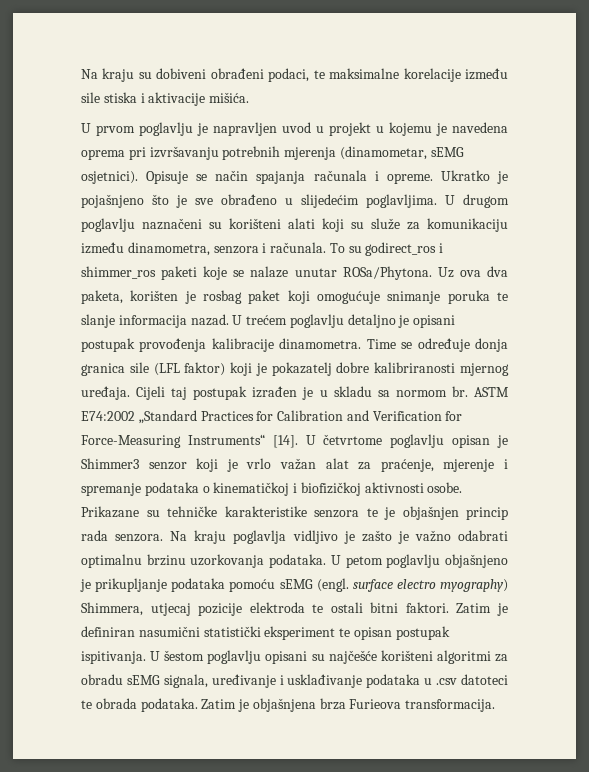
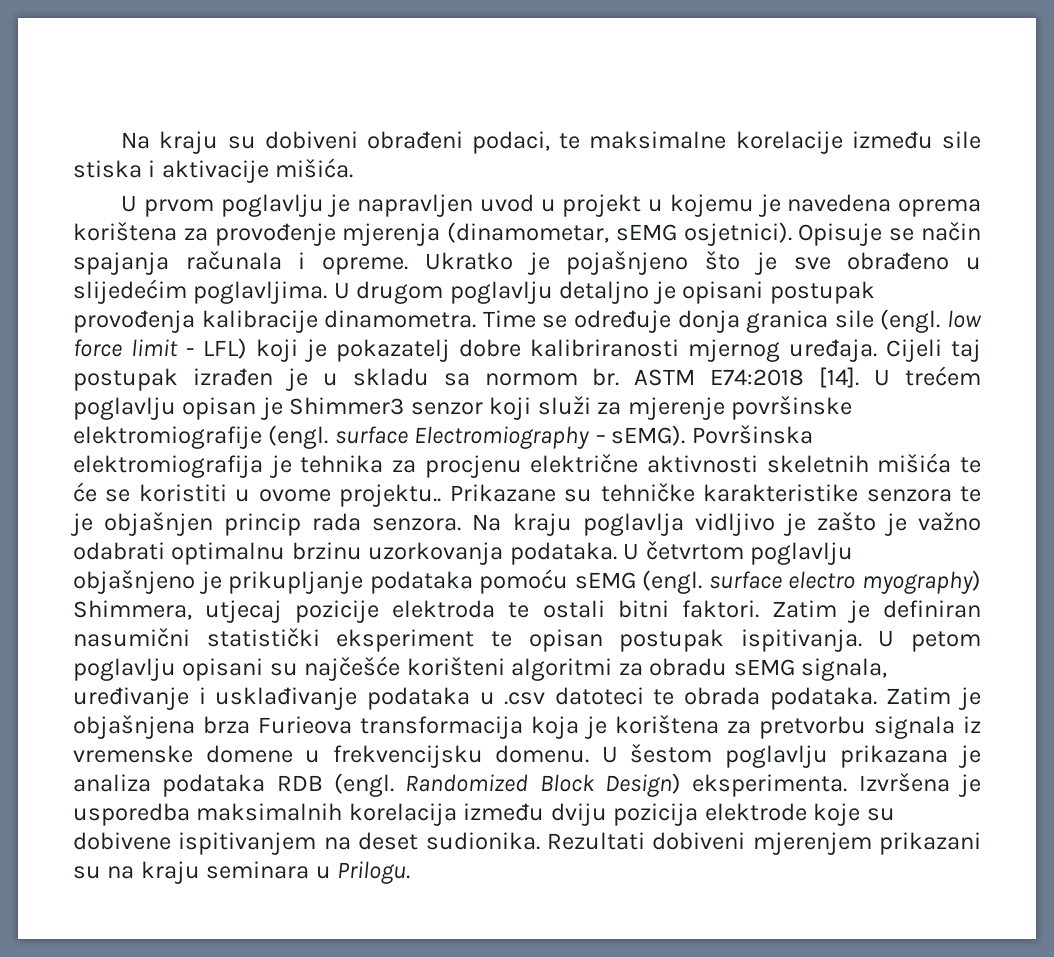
[128,146,281,160] pri izvršavanju potrebnih -> [73,222,336,246] korištena za provođenje
[142,218,508,232] [81,242,444,256] [81,266,508,280] [81,290,508,304] [81,314,344,328] naznačeni su korišteni alati koji su služe za komunikaciju između dinamometra, senzora i računala. To su godirect_ros i shimmer_ros paketi koje se nalaze unutar ROSa/Phytona. Uz ova dva paketa, korišten je rosbag paket koji omogućuje snimanje poruka te slanje informacija nazad. U trećem poglavlju -> (553, 292) none
[153,362,226,376] (LFL faktor) -> [880,309,982,333] [73,338,247,359] (engl. low force limit - LFL)
[81,410,463,424] [81,434,265,448] E74:2002 „Standard Practices for Calibration and Verification for Force-Measuring Instruments“ -> [710,369,805,386] E74:2018
[323,434,383,445] četvrtome -> [904,366,981,386] trećem
[226,458,509,472] [81,482,463,496] je vrlo važan alat za praćenje, mjerenje i spremanje podataka o kinematičkoj i biofizičkoj aktivnosti osobe. -> [537,396,853,420] [73,425,813,449] [73,453,981,478] [73,482,442,507] služi za mjerenje površinske elektromiografije (engl. surface Electromiography – sEMG). Površinska elektromiografija je tehnika za procjenu električne aktivnosti skeletnih mišića te će se koristiti u ovome projektu..
[345,556,383,568] petom -> [645,541,744,560] četvrtom
[164,650,205,661] šestom -> [911,631,981,652] petom
[405,699,496,712] transformacija. -> [360,715,981,739] [73,744,981,768] [73,773,981,797] [73,803,895,826] [73,832,981,855] [73,861,411,884] transformacija koja je korištena za pretvorbu signala iz vremenske domene u frekvencijsku domenu. U šestom poglavlju prikazana je analiza podataka RDB (engl. Randomized Block Design) eksperimenta. Izvršena je usporedba maksimalnih korelacija između dviju pozicija elektrode koje su dobivene ispitivanjem na deset sudionika. Rezultati dobiveni mjerenjem prikazani su na kraju seminara u Prilogu.

